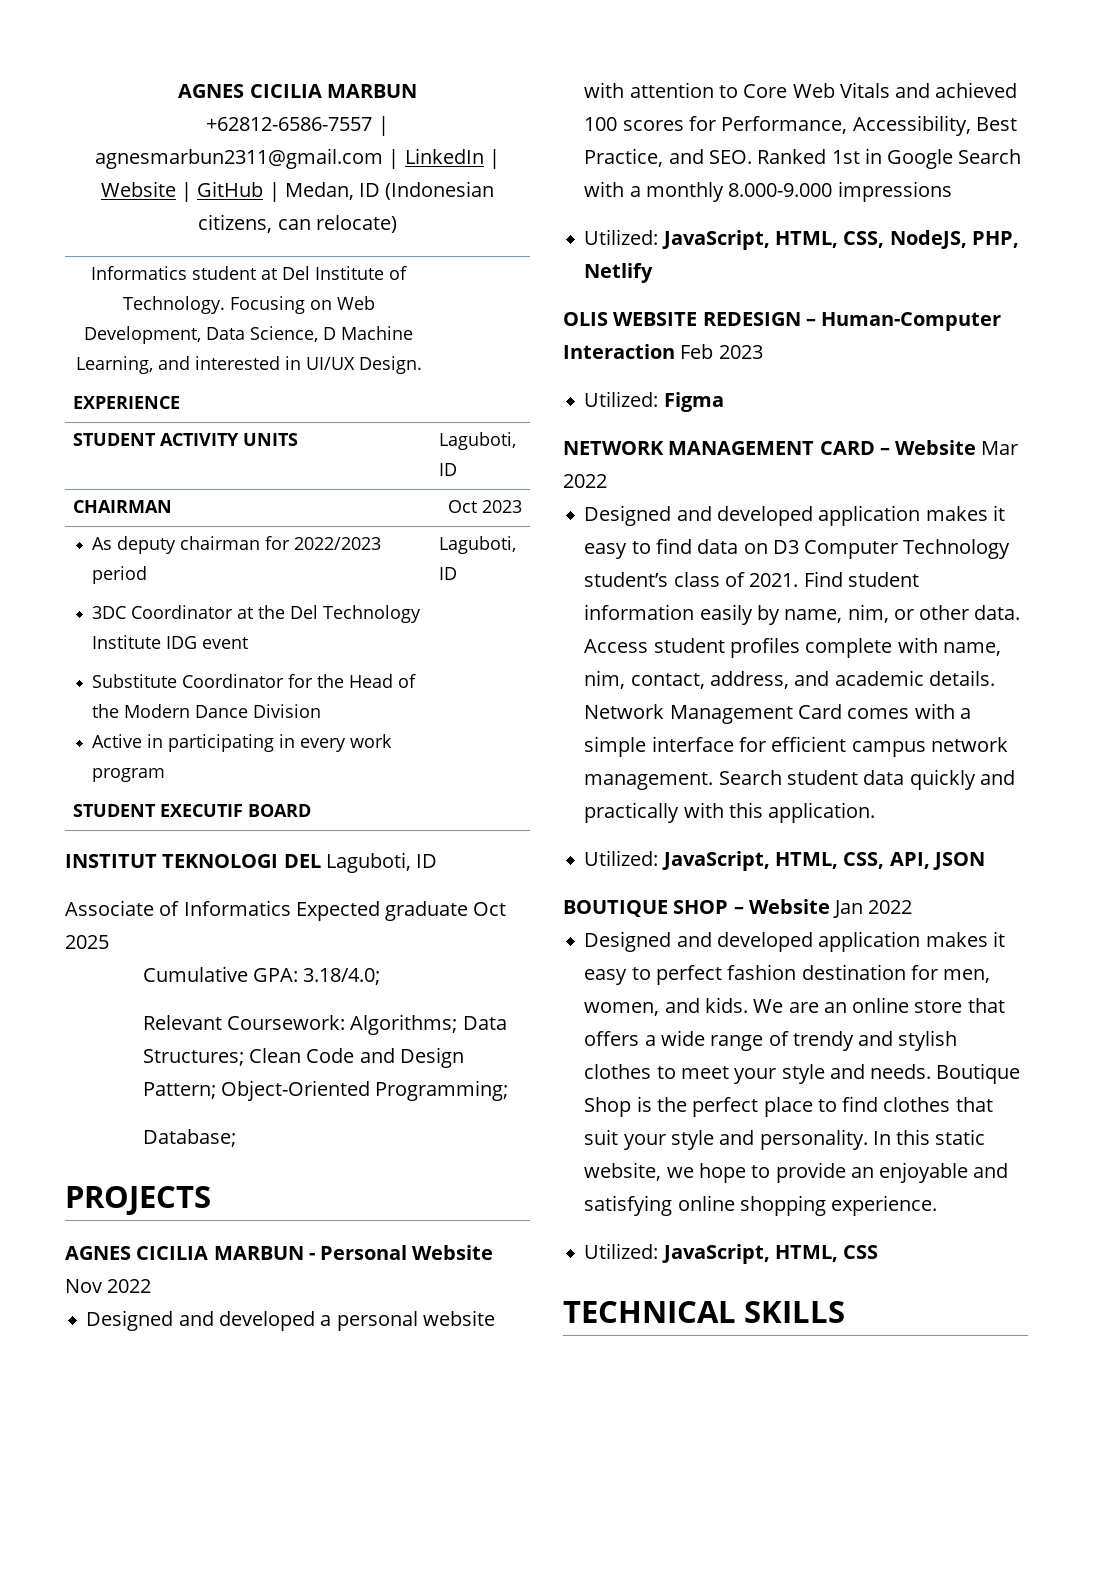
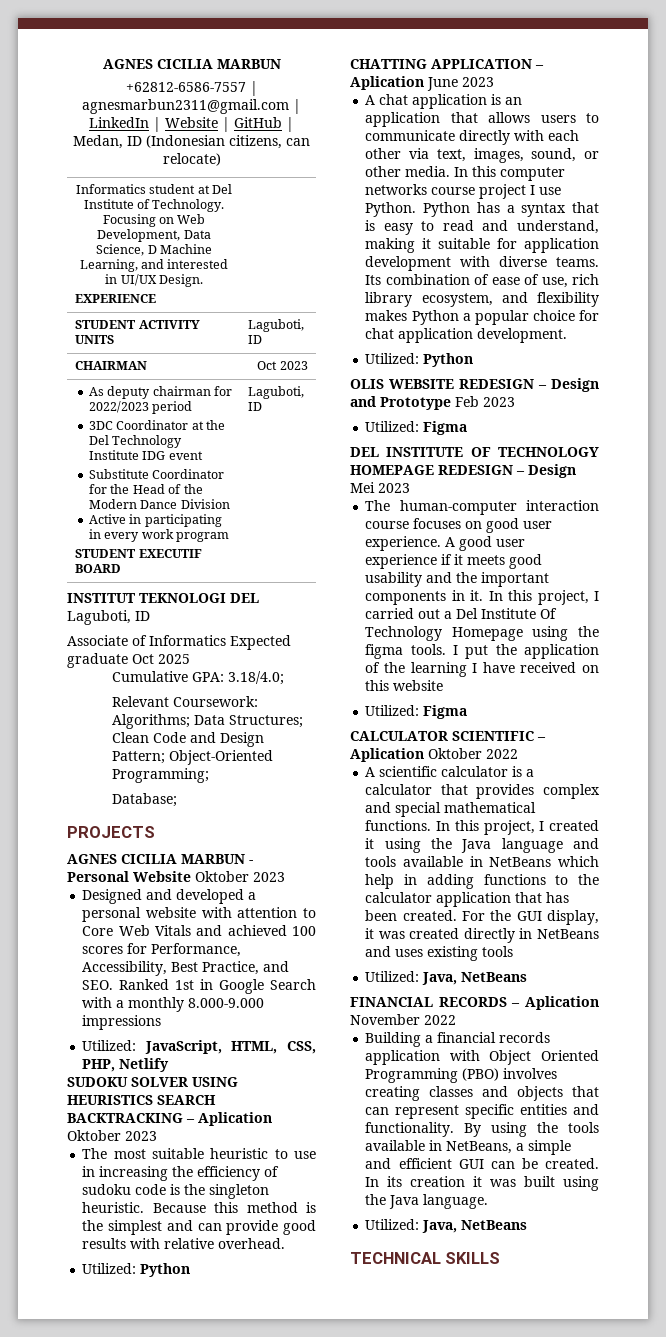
[65,1279,152,1293] Nov 2022 -> [195,871,285,882] Oktober 2023
[889,230,967,249] NodeJS, -> (316, 1047) none
(654, 273) none -> [67,1077,238,1087] [67,1095,216,1105] [67,1112,272,1126] [67,1130,157,1141] [82,1148,316,1159] [82,1166,280,1181] [82,1184,270,1199] [82,1202,316,1213] [82,1220,316,1235] [82,1238,286,1249] [82,1263,191,1277] [350,59,544,69] [350,76,494,91] [365,94,523,109] [365,112,599,127] [365,130,580,145] [365,148,599,163] [365,166,566,181] [365,184,562,199] [365,202,599,217] [365,220,599,235] [365,238,599,253] [365,256,599,271] [365,274,599,288] [365,292,599,307] [365,310,599,325] [365,328,568,343] [365,353,474,367] // SUDOKU SOLVER USING HEURISTICS SEARCH BACKTRACKING – Aplication Oktober 2023 // The most suitable heuristic to use in increasing the efficiency of sudoku code is the singleton heuristic. Because this method is the simplest and can provide good results with relative overhead. // Utilized: Python // CHATTING APPLICATION – Aplication June 2023 // A chat application is an application that allows users to communicate directly with each other via text, images, sound, or other media. In this computer networks course project I use Python. Python has a syntax that is easy to read and understand, making it suitable for application development with diverse teams. Its combination of ease of use, rich library ecosystem, and flexibility makes Python a popular choice for chat application development. // Utilized: Python
[821,312,1002,331] [563,344,675,359] Human-Computer Interaction -> [551,378,599,392] [350,396,451,410] Design and Prototype
[563,440,1019,455] [563,474,607,488] [584,505,1005,526] [584,538,1011,559] [584,571,919,587] [584,604,1021,625] [584,637,1001,658] [584,670,995,689] [584,703,971,724] [584,736,1008,757] [584,769,1015,790] [584,802,876,823] [584,850,985,871] [563,899,913,918] [584,931,1005,952] [584,964,991,985] [584,997,1005,1016] [584,1030,958,1051] [584,1063,1021,1084] [584,1096,993,1117] [584,1129,986,1150] [584,1162,1009,1183] [584,1195,938,1216] [584,1243,879,1264] NETWORK MANAGEMENT CARD – Website Mar 2022 // Designed and developed application makes it easy to find data on D3 Computer Technology student’s class of 2021. Find student information easily by name, nim, or other data. Access student profiles complete with name, nim, contact, address, and academic details. Network Management Card comes with a simple interface for efficient campus network management. Search student data quickly and practically with this application. // Utilized: JavaScript, HTML, CSS, API, JSON // BOUTIQUE SHOP – Website Jan 2022 // Designed and developed application makes it easy to perfect fashion destination for men, women, and kids. We are an online store that offers a wide range of trendy and stylish clothes to meet your style and needs. Boutique Shop is the perfect place to find clothes that suit your style and personality. In this static website, we hope to provide an enjoyable and satisfying online shopping experience. // Utilized: JavaScript, HTML, CSS -> [350,447,599,457] [350,464,576,478] [350,482,410,493] [365,500,599,515] [365,518,553,533] [365,536,526,551] [365,554,543,569] [365,572,550,587] [365,590,599,605] [365,608,558,619] [365,626,599,641] [365,644,599,659] [365,662,599,677] [365,680,444,691] [365,705,468,719] [350,731,546,741] [350,748,518,762] [365,766,535,777] [365,784,600,799] [365,802,537,817] [365,820,599,835] [365,838,599,853] [365,856,599,867] [365,874,599,889] [365,892,570,907] [365,910,599,925] [365,928,599,943] [365,946,514,961] [365,971,528,985] [350,996,599,1010] [350,1014,456,1025] [365,1032,551,1047] [365,1050,599,1065] [365,1068,558,1083] [365,1086,599,1101] [365,1104,599,1119] [365,1122,599,1137] [365,1140,572,1155] [365,1158,599,1169] [365,1176,599,1191] [365,1194,489,1209] [365,1219,528,1233] DEL INSTITUTE OF TECHNOLOGY HOMEPAGE REDESIGN – Design Mei 2023 // The human-computer interaction course focuses on good user experience. A good user experience if it meets good usability and the important components in it. In this project, I carried out a Del Institute Of Technology Homepage using the figma tools. I put the application of the learning I have received on this website // Utilized: Figma // CALCULATOR SCIENTIFIC – Aplication Oktober 2022 // A scientific calculator is a calculator that provides complex and special mathematical functions. In this project, I created it using the Java language and tools available in NetBeans which help in adding functions to the calculator application that has been created. For the GUI display, it was created directly in NetBeans and uses existing tools // Utilized: Java, NetBeans // FINANCIAL RECORDS – Aplication November 2022 // Building a financial records application with Object Oriented Programming (PBO) involves creating classes and objects that can represent specific entities and functionality. By using the tools available in NetBeans, a simple and efficient GUI can be created. In its creation it was built using the Java language. // Utilized: Java, NetBeans

